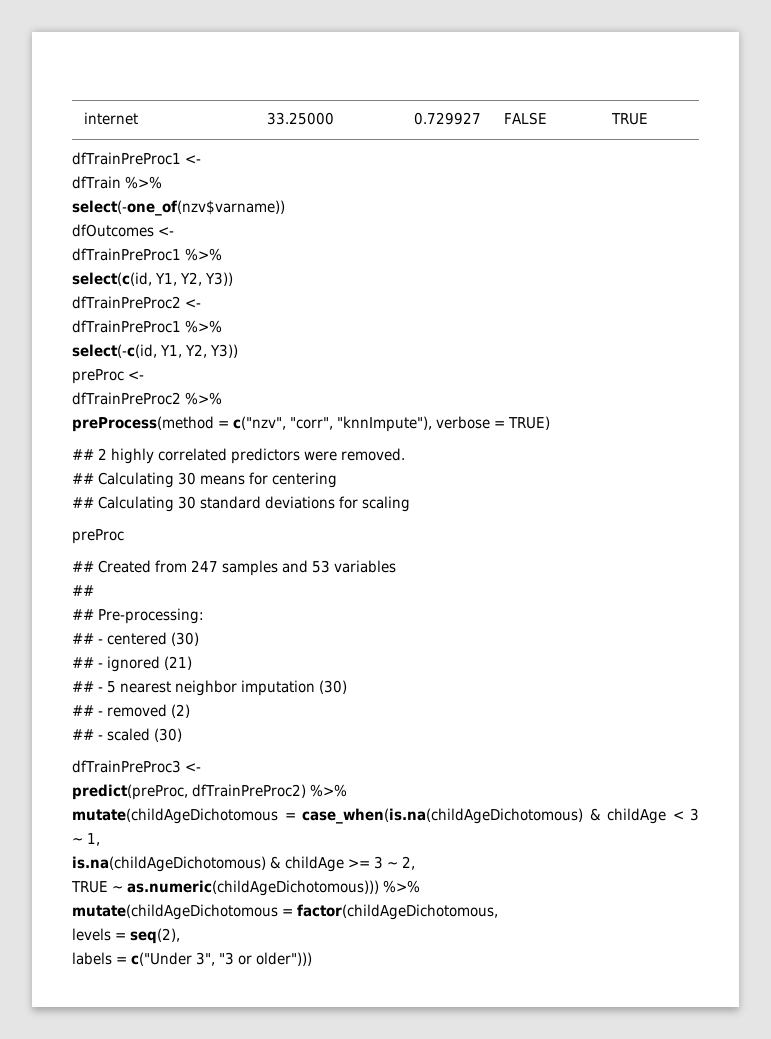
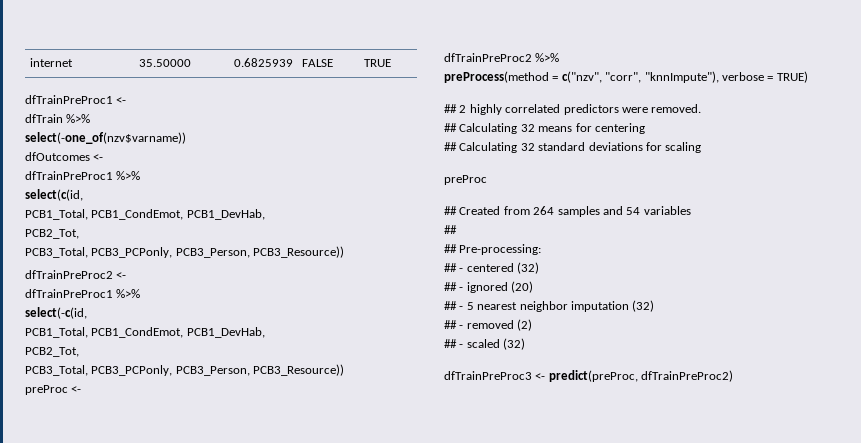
[267,112,335,125] [414,112,482,125] 33.25000 | 0.729927 -> [138,59,191,67] [233,58,293,67] 35.50000 | 0.6825939
[155,272,234,286] Y1, Y2, Y3)) -> [25,209,265,220] [25,229,79,239] [25,246,345,258] // PCB1_Total, PCB1_CondEmot, PCB1_DevHab, // PCB2_Tot, // PCB3_Total, PCB3_PCPonly, PCB3_Person, PCB3_Resource))
[160,344,239,358] Y1, Y2, Y3)) -> [25,327,265,338] [25,347,79,357] [25,364,345,376] // PCB1_Total, PCB1_CondEmot, PCB1_DevHab, // PCB2_Tot, // PCB3_Total, PCB3_PCPonly, PCB3_Person, PCB3_Resource))
[178,472,197,485] 30 -> [520,124,535,132] 32
[178,496,197,509] 30 -> [520,143,535,151] 32
[191,560,219,572] 247 -> [533,206,555,215] 264
[312,560,331,573] 53 -> [626,207,641,215] 54
[171,632,200,646] (30) -> [517,262,540,274] (32)
[164,656,193,670] (21) -> [511,281,534,293] (20)
[319,680,348,694] (30) -> [632,300,655,312] (32)
[154,728,183,742] (30) -> [503,338,526,350] (32)
(202, 767) // -> (546, 376) none
[310,784,348,797] [72,808,699,824] [72,833,101,846] [72,856,416,872] [71,880,421,896] [72,904,499,920] [72,928,181,944] [72,952,313,966] %>% // mutate(childAgeDichotomous = case_when(is.na(childAgeDichotomous) & childAge < 3 ~ 1, // is.na(childAgeDichotomous) & childAge >= 3 ~ 2, // TRUE ~ as.numeric(childAgeDichotomous))) %>% // mutate(childAgeDichotomous = factor(childAgeDichotomous, // levels = seq(2), // labels = c("Under 3", "3 or older"))) -> (734, 376) none

